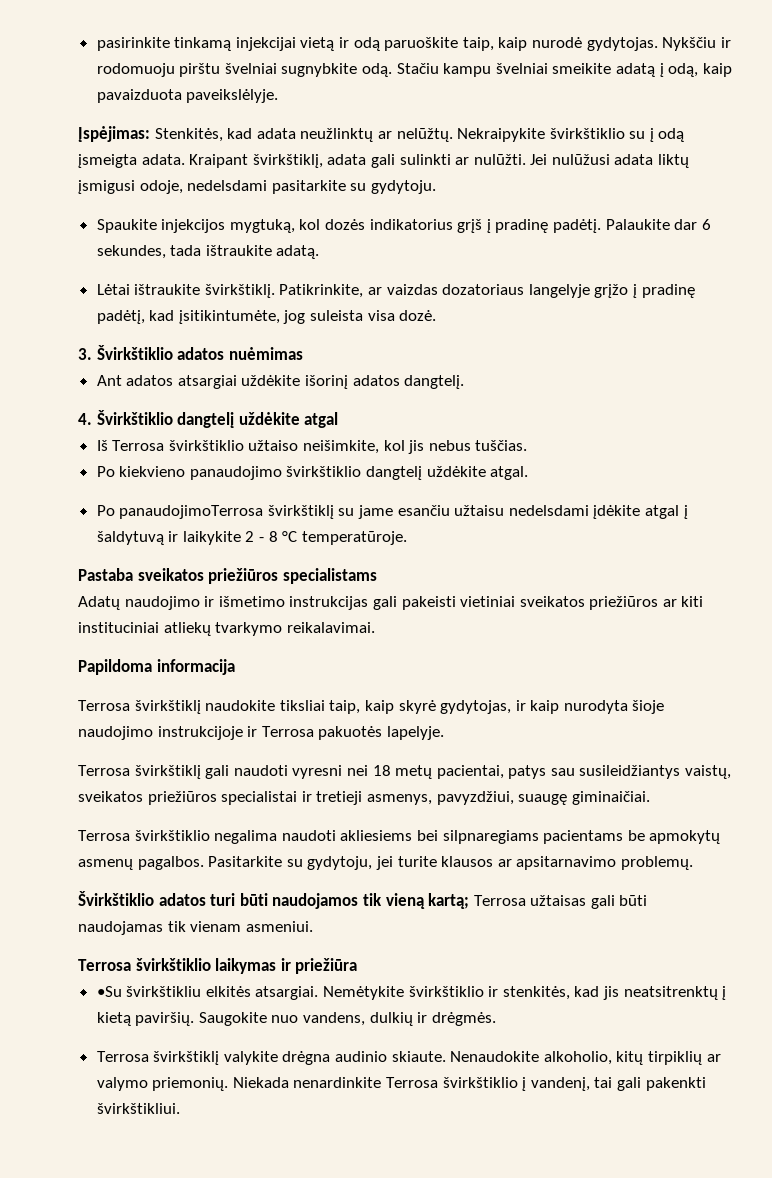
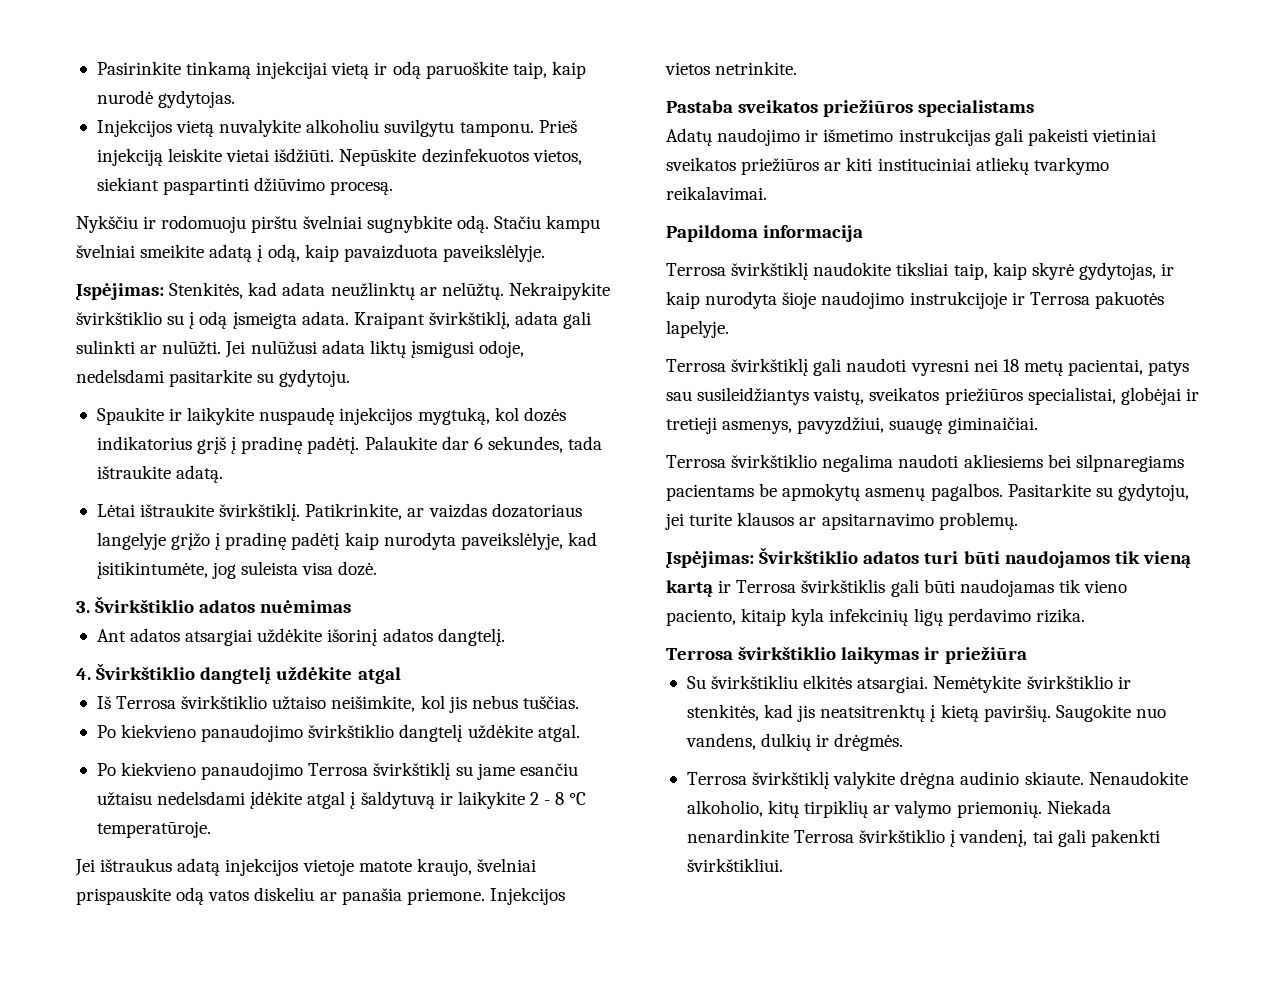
[96,37,170,51] pasirinkite -> [96,61,181,75] Pasirinkite
(658, 44) none -> [96,119,577,137] [96,148,582,166] [96,177,394,195] // Injekcijos vietą nuvalykite alkoholiu suvilgytu tamponu. Prieš injekciją leiskite vietai išdžiūti. Nepūskite dezinfekuotos vietos, siekiant paspartinti džiūvimo procesą. //
(157, 226) none -> [169,407,335,425] ir laikykite nuspaudę
[96,310,145,324] padėtį, -> [291,532,563,550] padėtį kaip nurodyta paveikslėlyje,
[119,505,264,519] panaudojimoTerrosa -> [121,762,369,780] kiekvieno panaudojimo Terrosa
(407, 538) none -> [75,858,536,876] [76,887,565,905] [665,61,798,75] // Jei ištraukus adatą injekcijos vietoje matote kraujo, švelniai prispauskite odą vatos diskeliu ar panašia priemone. Injekcijos vietos netrinkite.
[221,791,298,805] specialistai -> [1027,387,1181,405] specialistai, globėjai
(693, 863) none -> [666,551,754,568] Įspėjimas:
[428,893,648,909] [78,921,313,935] kartą; Terrosa užtaisas gali būti naudojamas tik vienam asmeniui. -> [666,579,1128,597] [666,608,1085,626] kartą ir Terrosa švirkštiklis gali būti naudojamas tik vieno paciento, kitaip kyla infekcinių ligų perdavimo rizika.
[96,986,122,997] •Su -> [686,676,706,689] Su

